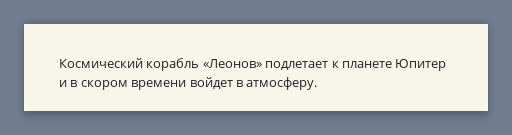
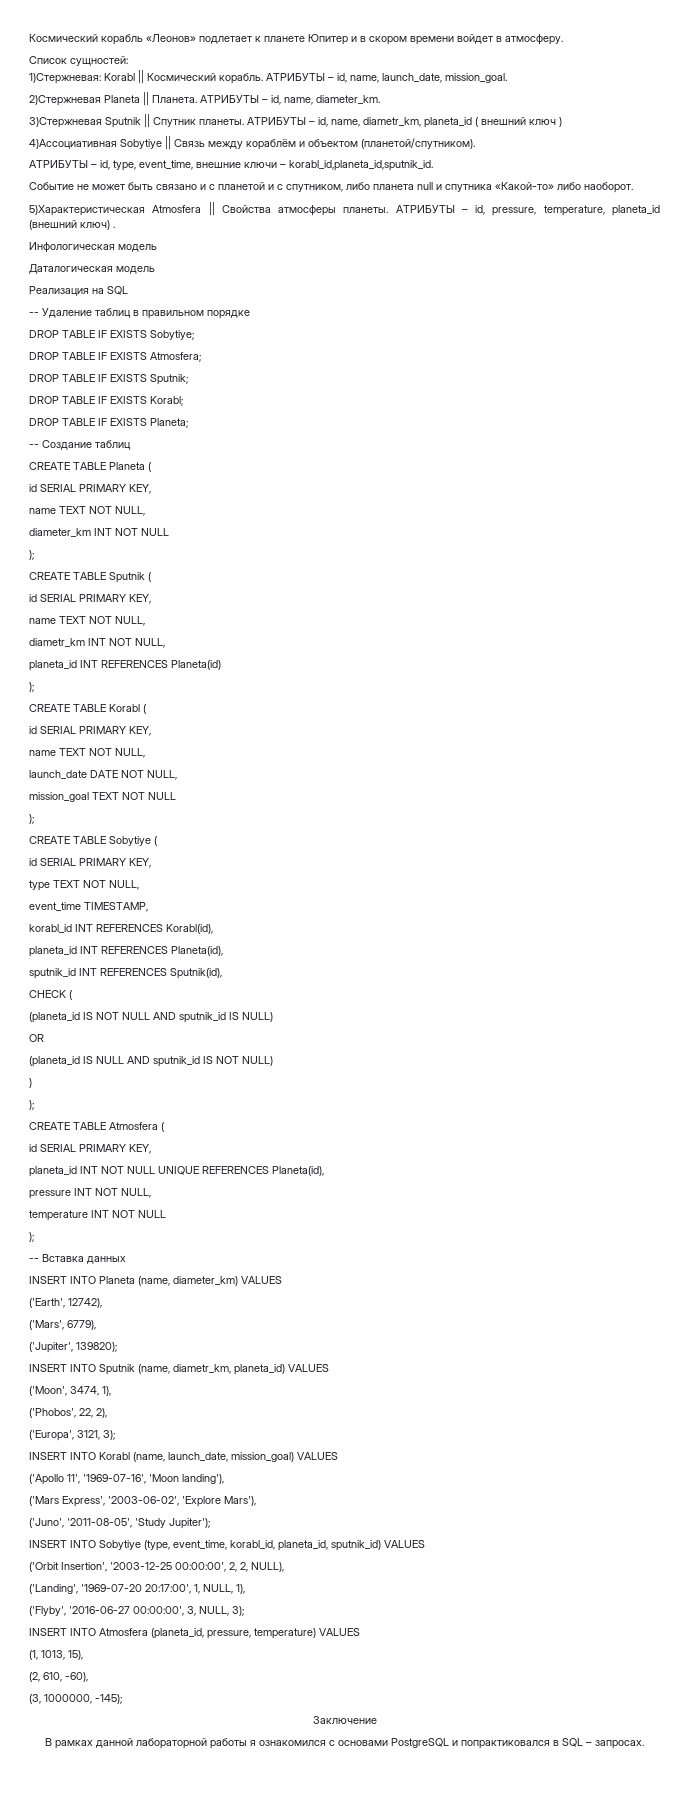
(318, 83) none -> [29,56,128,66] [29,70,507,84] [29,92,380,106] [29,114,562,128] [29,136,475,150] [29,160,433,171] [29,182,633,193] [29,202,660,216] [29,220,115,230] [29,242,157,253] [29,264,155,274] [29,286,128,296] [29,308,250,319] [29,330,194,340] [29,352,201,362] [29,374,188,385] [29,396,183,406] [29,418,188,428] [29,440,131,450] [29,462,151,472] [29,484,151,494] [29,506,145,516] [29,528,169,537] [29,550,34,560] [29,572,151,583] [29,594,151,604] [29,616,145,626] [29,638,165,648] [29,660,221,671] [29,682,34,692] [29,704,146,714] [29,726,151,736] [29,748,145,758] [29,770,177,780] [29,792,176,802] [29,814,34,824] [29,836,157,846] [29,858,151,868] [29,880,139,891] [29,902,148,912] [29,924,213,934] [29,946,223,957] [29,968,222,979] [29,990,72,1000] [29,1012,273,1023] [29,1034,44,1042] [29,1056,273,1067] [29,1078,32,1088] [29,1100,34,1110] [29,1122,164,1132] [29,1144,151,1154] [29,1166,324,1177] [29,1188,151,1199] [29,1210,166,1221] [29,1232,34,1242] [29,1254,126,1264] [29,1276,282,1286] [29,1298,102,1308] [29,1320,96,1330] [29,1342,117,1353] [29,1364,329,1375] [29,1386,111,1396] [29,1408,107,1418] [29,1430,115,1441] [29,1452,338,1462] [29,1474,224,1485] [29,1496,256,1507] [29,1518,210,1529] [29,1540,425,1551] [29,1562,284,1572] [29,1584,245,1594] [29,1606,244,1616] [29,1628,360,1639] [29,1650,83,1660] [29,1672,88,1682] [29,1694,122,1704] [312,1716,377,1724] [45,1738,644,1749] // Список сущностей: // 1)Стержневая: Korabl || Космический корабль. АТРИБУТЫ – id, name, launch_date, mission_goal. // 2)Стержневая Planeta || Планета. АТРИБУТЫ – id, name, diameter_km. // 3)Стержневая Sputnik || Спутник планеты. АТРИБУТЫ – id, name, diametr_km, planeta_id ( внешний ключ ) // 4)Ассоциативная Sobytiye || Связь между кораблём и объектом (планетой/спутником). // АТРИБУТЫ – id, type, event_time, внешние ключи – korabl_id,planeta_id,sputnik_id. // Событие не может быть связано и с планетой и с спутником, либо планета null и спутника «Какой-то» либо наоборот. // 5)Характеристическая Atmosfera || Свойства атмосферы планеты. АТРИБУТЫ – id, pressure, temperature, planeta_id (внешний ключ) . // Инфологическая модель // Даталогическая модель // Реализация на SQL // -- Удаление таблиц в правильном порядке // DROP TABLE IF EXISTS Sobytiye; // DROP TABLE IF EXISTS Atmosfera; // DROP TABLE IF EXISTS Sputnik; // DROP TABLE IF EXISTS Korabl; // DROP TABLE IF EXISTS Planeta; // -- Создание таблиц // CREATE TABLE Planeta ( // id SERIAL PRIMARY KEY, // name TEXT NOT NULL, // diameter_km INT NOT NULL // ); // CREATE TABLE Sputnik ( // id SERIAL PRIMARY KEY, // name TEXT NOT NULL, // diametr_km INT NOT NULL, // planeta_id INT REFERENCES Planeta(id) // ); // CREATE TABLE Korabl ( // id SERIAL PRIMARY KEY, // name TEXT NOT NULL, // launch_date DATE NOT NULL, // mission_goal TEXT NOT NULL // ); // CREATE TABLE Sobytiye ( // id SERIAL PRIMARY KEY, // type TEXT NOT NULL, // event_time TIMESTAMP, // korabl_id INT REFERENCES Korabl(id), // planeta_id INT REFERENCES Planeta(id), // sputnik_id INT REFERENCES Sputnik(id), // CHECK ( // (planeta_id IS NOT NULL AND sputnik_id IS NULL) // OR // (planeta_id IS NULL AND sputnik_id IS NOT NULL) // ) // ); // CREATE TABLE Atmosfera ( // id SERIAL PRIMARY KEY, // planeta_id INT NOT NULL UNIQUE REFERENCES Planeta(id), // pressure INT NOT NULL, // temperature INT NOT NULL // ); // -- Вставка данных // INSERT INTO Planeta (name, diameter_km) VALUES // ('Earth', 12742), // ('Mars', 6779), // ('Jupiter', 139820); // INSERT INTO Sputnik (name, diametr_km, planeta_id) VALUES // ('Moon', 3474, 1), // ('Phobos', 22, 2), // ('Europa', 3121, 3); // INSERT INTO Korabl (name, launch_date, mission_goal) VALUES // ('Apollo 11', '1969-07-16', 'Moon landing'), // ('Mars Express', '2003-06-02', 'Explore Mars'), // ('Juno', '2011-08-05', 'Study Jupiter'); // INSERT INTO Sobytiye (type, event_time, korabl_id, planeta_id, sputnik_id) VALUES // ('Orbit Insertion', '2003-12-25 00:00:00', 2, 2, NULL), // ('Landing', '1969-07-20 20:17:00', 1, NULL, 1), // ('Flyby', '2016-06-27 00:00:00', 3, NULL, 3); // INSERT INTO Atmosfera (planeta_id, pressure, temperature) VALUES // (1, 1013, 15), // (2, 610, -60), // (3, 1000000, -145); // Заключение // В рамках данной лабораторной работы я ознакомился с основами PostgreSQL и попрактиковался в SQL – запросах.

